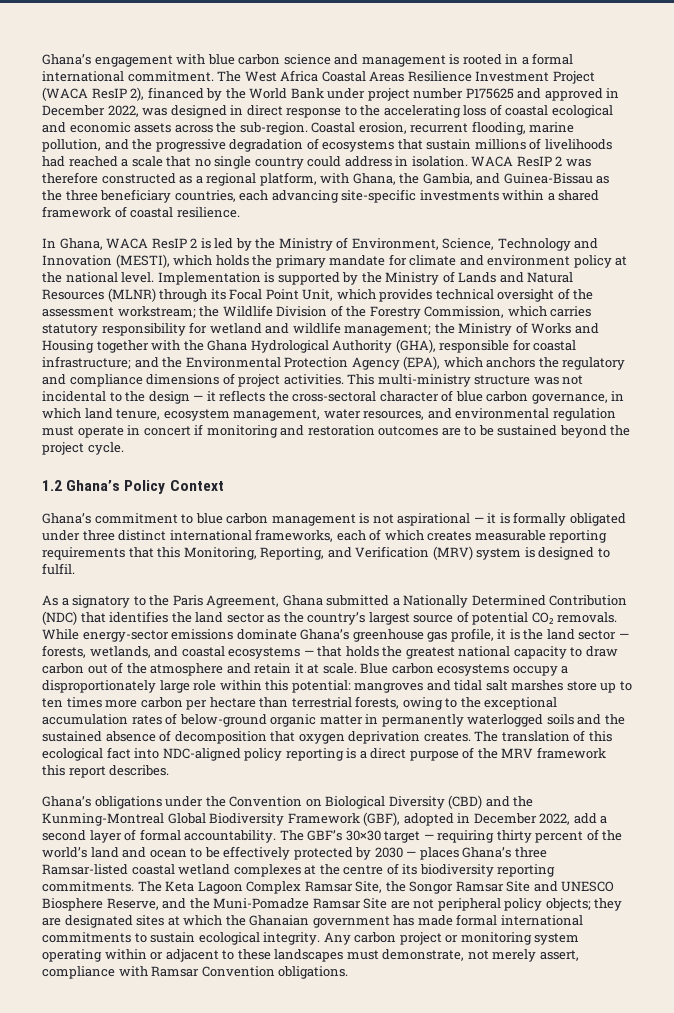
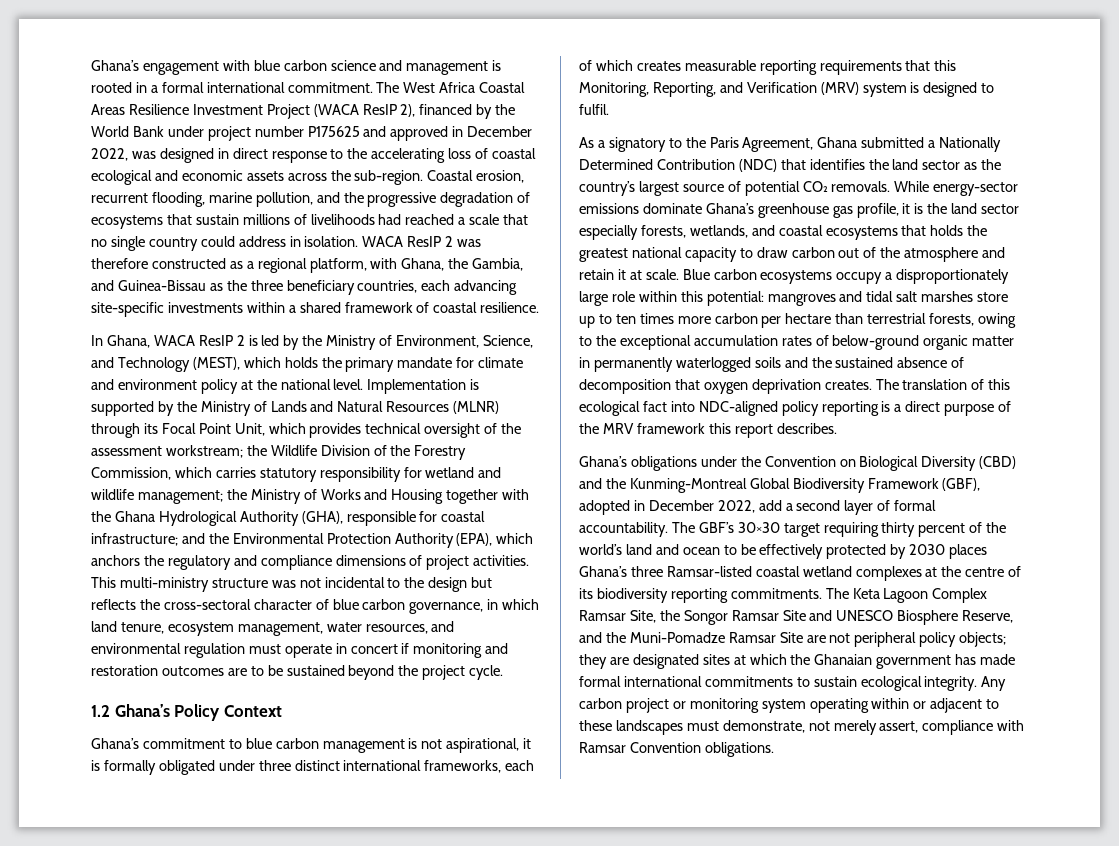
[497,238,599,251] [42,254,170,268] Technology and Innovation (MESTI), -> [91,357,240,372] and Technology (MEST),
[351,357,400,370] Agency -> [394,533,454,548] Authority
[193,391,216,402] — it -> [471,577,493,588] but
[397,513,484,526] aspirational — -> [446,738,520,753] aspirational,
[618,633,629,639] — -> [579,225,638,240] especially
[303,650,314,656] — -> (898, 233) none
[423,834,434,840] — -> (820, 530) none
[406,851,417,857] — -> (946, 549) none

